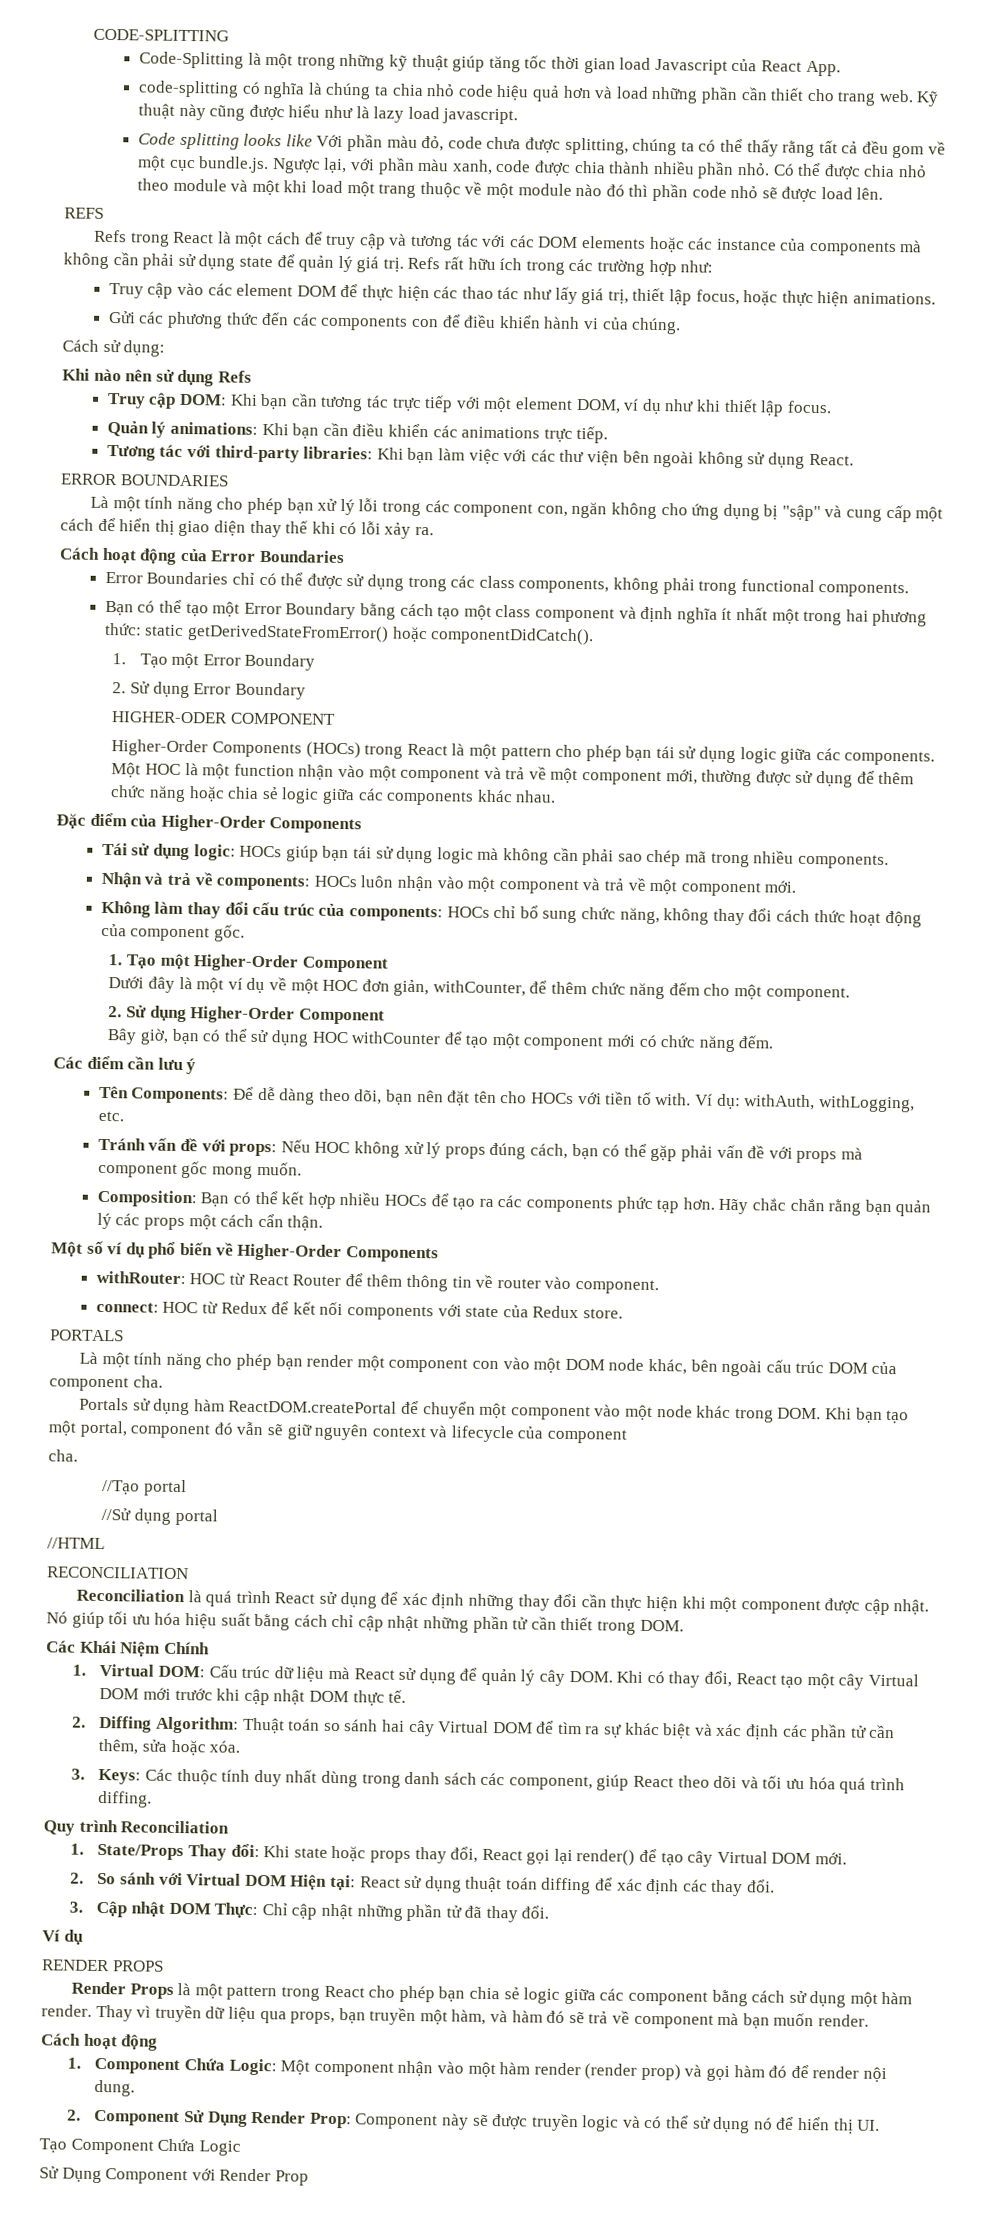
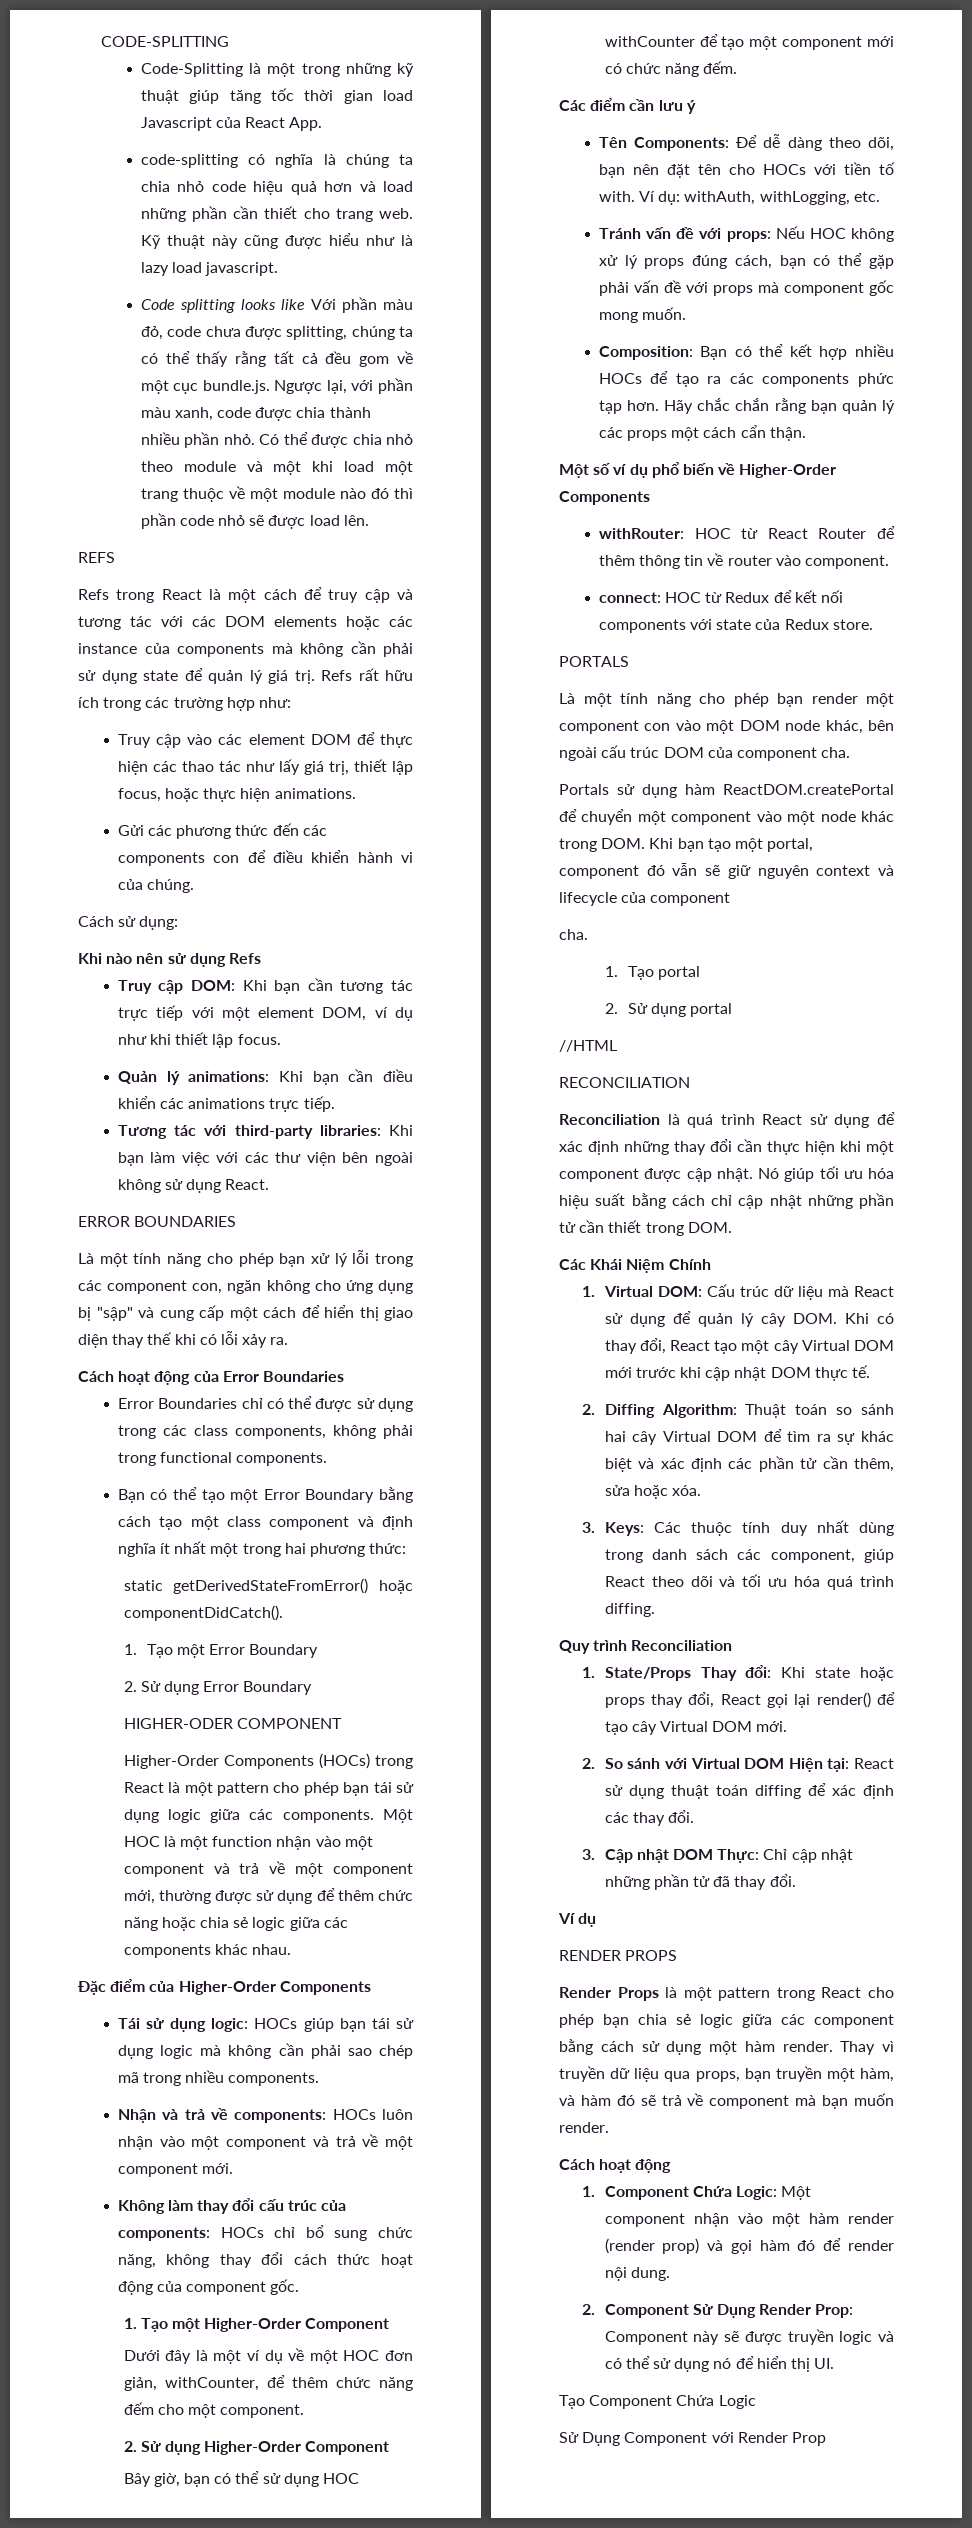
(142, 629) none -> (407, 1548) //
[102,1479,187,1497] [101,1508,132,1521] //Tạo portal // //Sử -> [604,966,700,980] [604,1003,648,1014] 1. Tạo portal // 2. Sử

